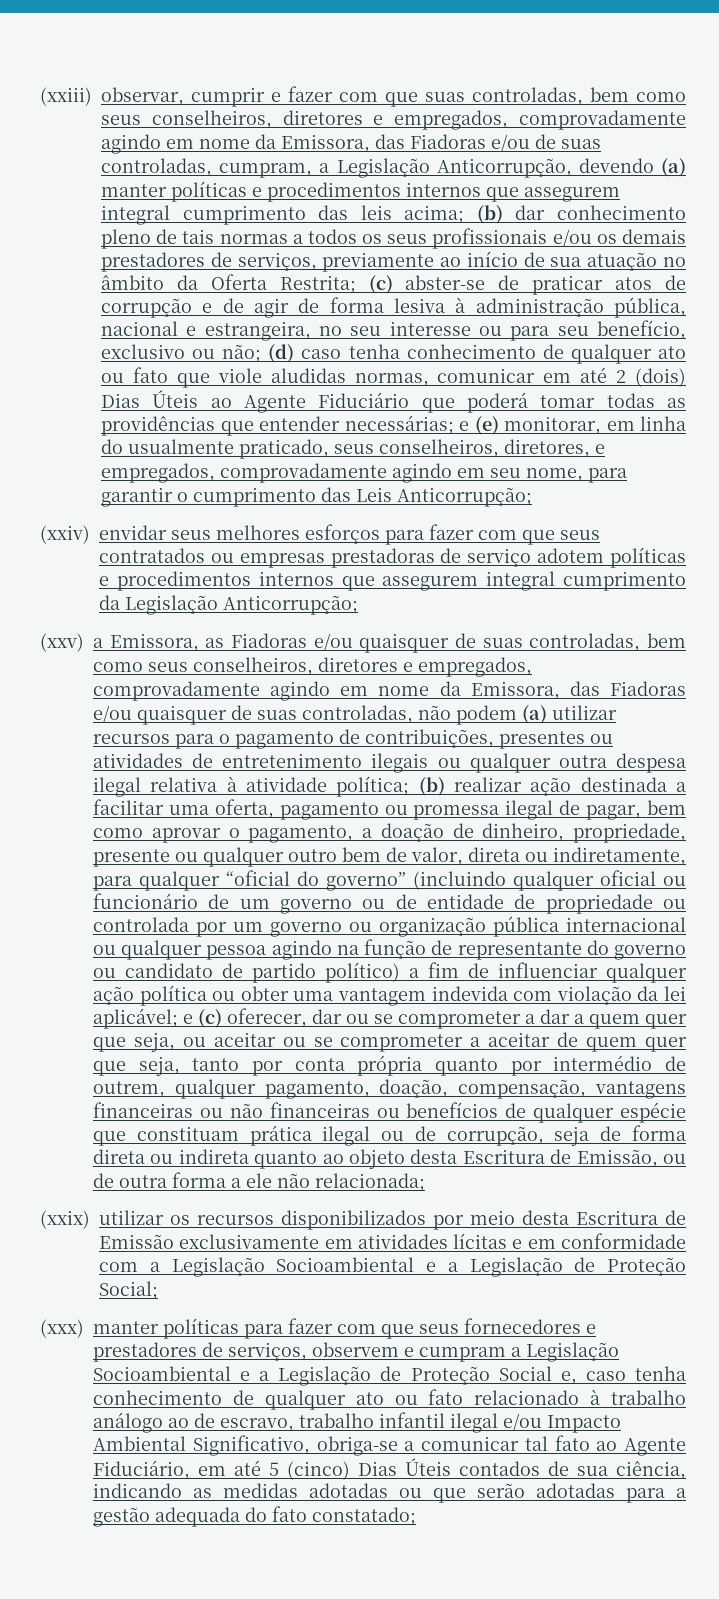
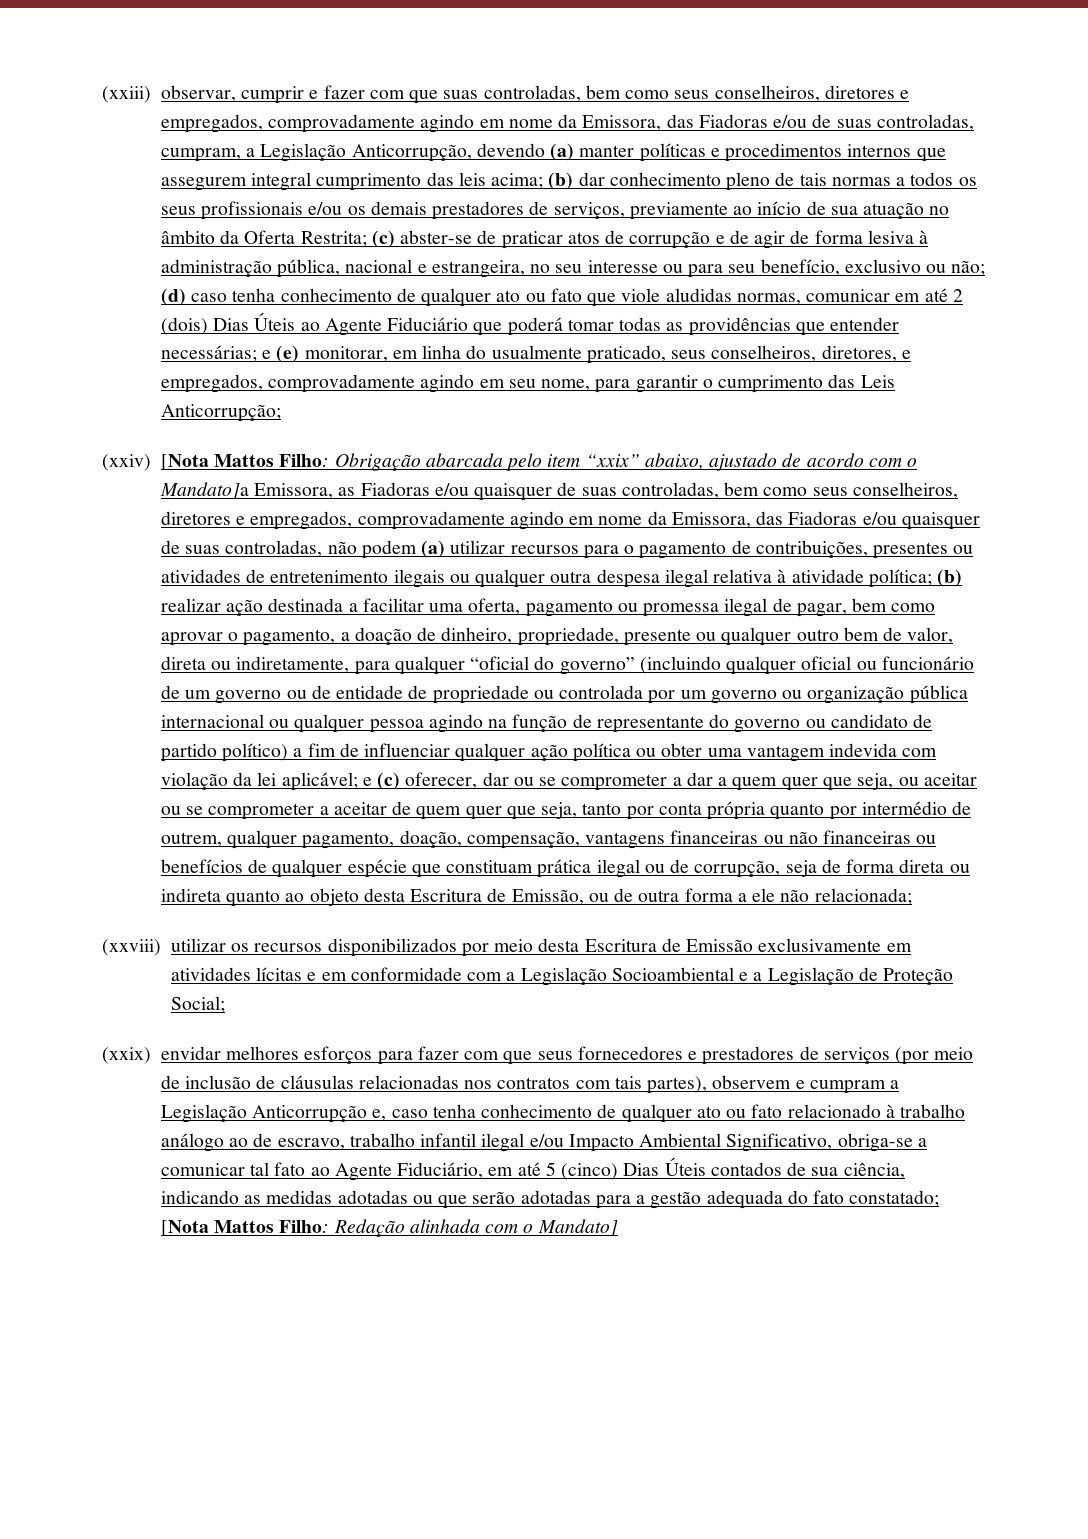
[99,524,600,545] [99,547,686,568] [99,571,686,591] [99,595,358,615] [40,633,103,652] envidar seus melhores esforços para fazer com que seus contratados ou empresas prestadoras de serviço adotem políticas e procedimentos internos que assegurem integral cumprimento da Legislação Anticorrupção; // (xxv) a -> [160,453,918,471] [159,482,249,499] [Nota Mattos Filho: Obrigação abarcada pelo item “xxix” abaixo, ajustado de acordo com o Mandato]a
[40,1210,90,1229] (xxix) -> [102,939,161,956] (xxviii)
[40,1318,239,1339] (xxx) manter políticas -> [102,1046,373,1064] (xxix) envidar melhores esforços
[228,1342,307,1361] serviços, -> [823,1047,974,1065] [160,1075,708,1094] serviços (por meio de inclusão de cláusulas relacionadas nos contratos com tais partes),
[93,1366,552,1386] Socioambiental e a Legislação de Proteção Social -> [252,1105,368,1123] Anticorrupção
(416, 1516) none -> [160,1219,618,1237] [Nota Mattos Filho: Redação alinhada com o Mandato]

